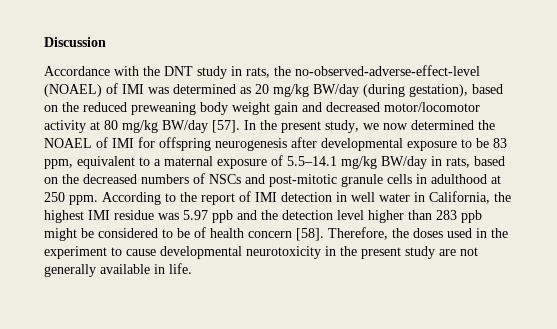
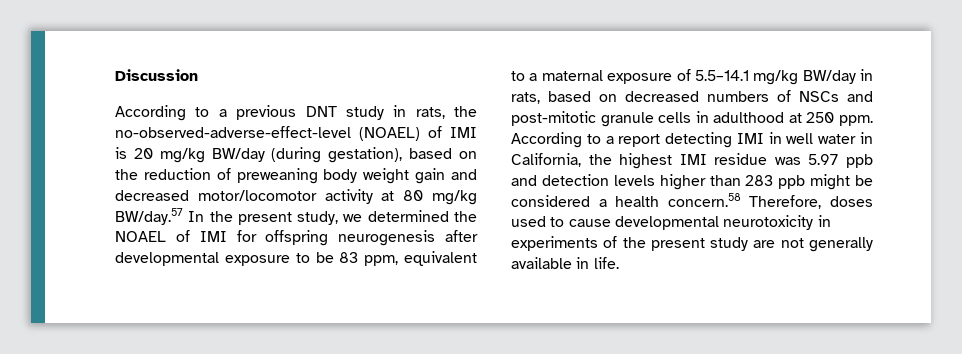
[44,66,160,76] Accordance with the -> [115,105,297,121] According to a previous
[148,84,251,94] was determined as -> [115,147,127,159] is
[83,102,127,112] reduced -> [143,168,231,180] reduction of
[162,120,240,133] BW/day [57]. -> [115,208,183,225] BW/day.57
[383,123,408,130] now -> (363, 218) none
[62,174,79,184] the -> (617, 98) none
[180,191,332,205] the report of IMI detection -> [605,132,764,148] a report detecting IMI
[261,210,364,220] the detection level -> [541,174,655,186] detection levels
[162,227,508,241] [44,246,107,259] to be of health concern [58]. Therefore, the doses used in the experiment -> [598,193,873,209] [511,216,546,227] a health concern.58 Therefore, doses used
(336, 251) none -> [511,236,618,251] experiments of

